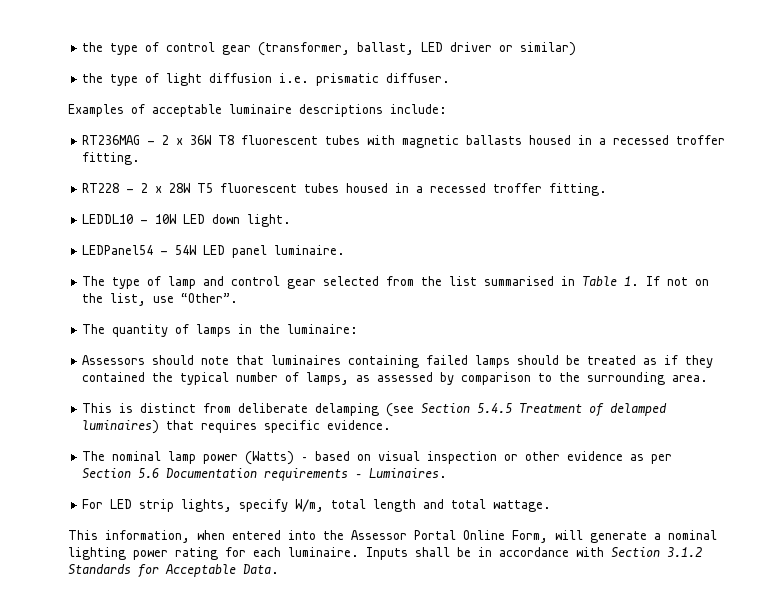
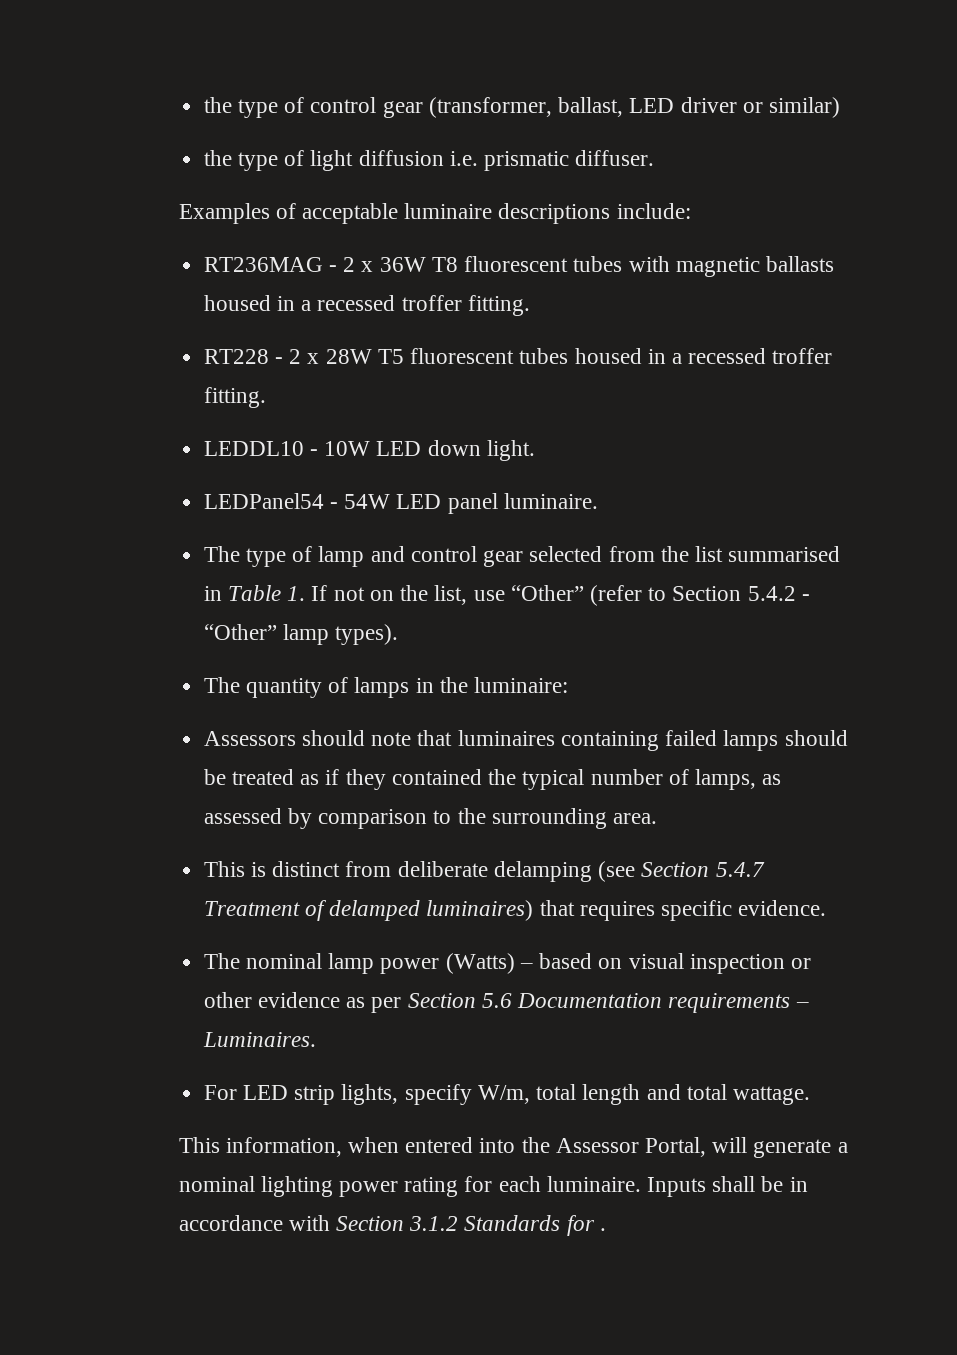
[181,293,239,303] “Other”. -> [510,585,810,606] [203,624,399,645] “Other” (refer to Section 5.4.2 - “Other” lamp types).
[477,403,513,413] 5.4.5 -> [715,862,765,877] 5.4.7
[413,530,548,543] Portal Online Form, -> [644,1137,706,1157] Portal,
[164,564,279,577] Acceptable Data. -> [599,1228,606,1231] .

